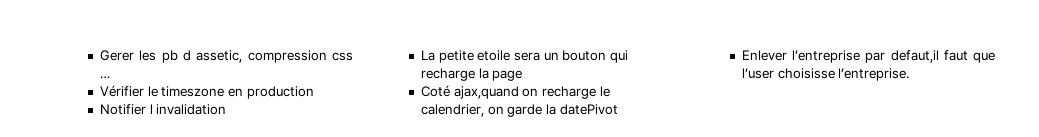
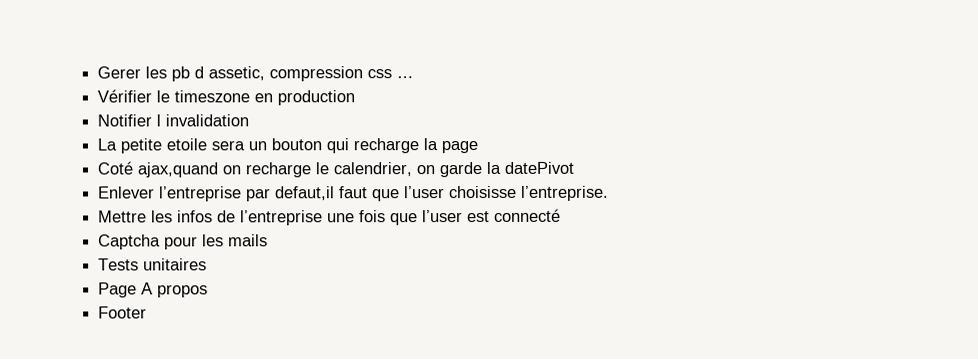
(910, 74) none -> [98,208,562,226] [98,234,269,250] [98,258,208,271] [98,282,209,298] [98,306,148,319] // Mettre les infos de l’entreprise une fois que l’user est connecté // Captcha pour les mails // Tests unitaires // Page A propos // Footer

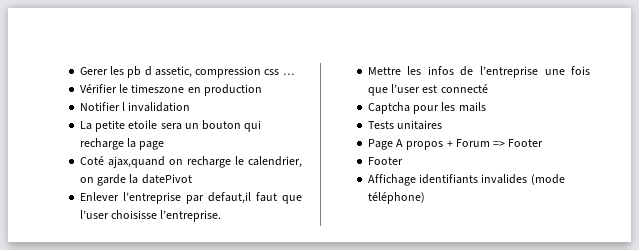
[98,306,148,319] // Footer -> [446,139,544,147] [367,157,403,165] [367,174,565,186] [367,192,425,204] + Forum => Footer // Footer // Affichage identifiants invalides (mode téléphone)

